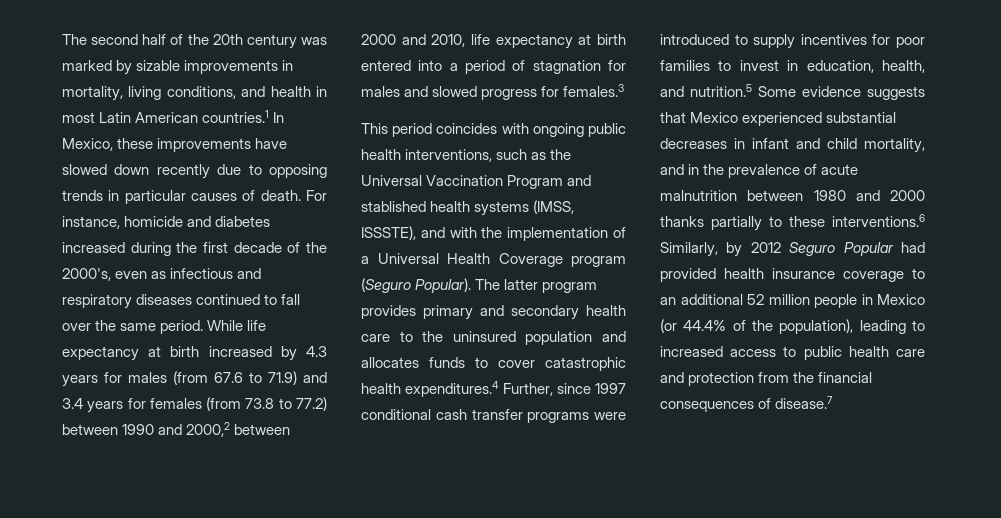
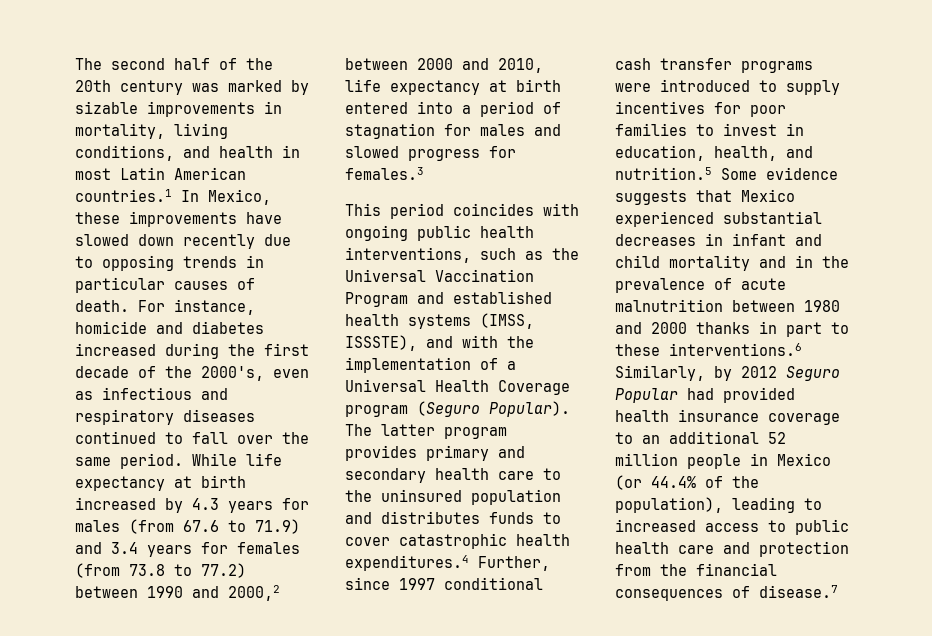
[361,201,426,212] stablished -> [453,291,552,304] established
[361,357,419,368] allocates -> [381,511,480,524] distributes
[864,138,925,153] mortality, -> [669,255,750,271] mortality
[711,216,762,231] partially -> [759,321,822,337] in part

